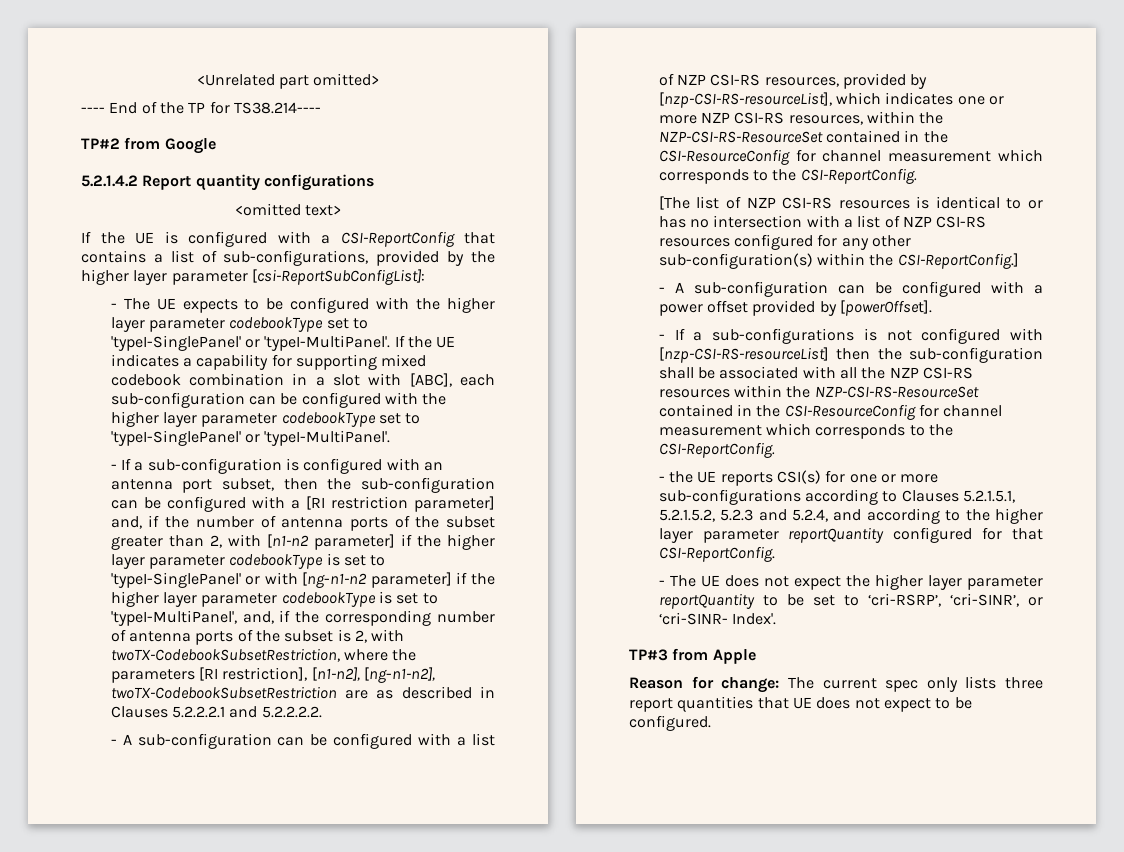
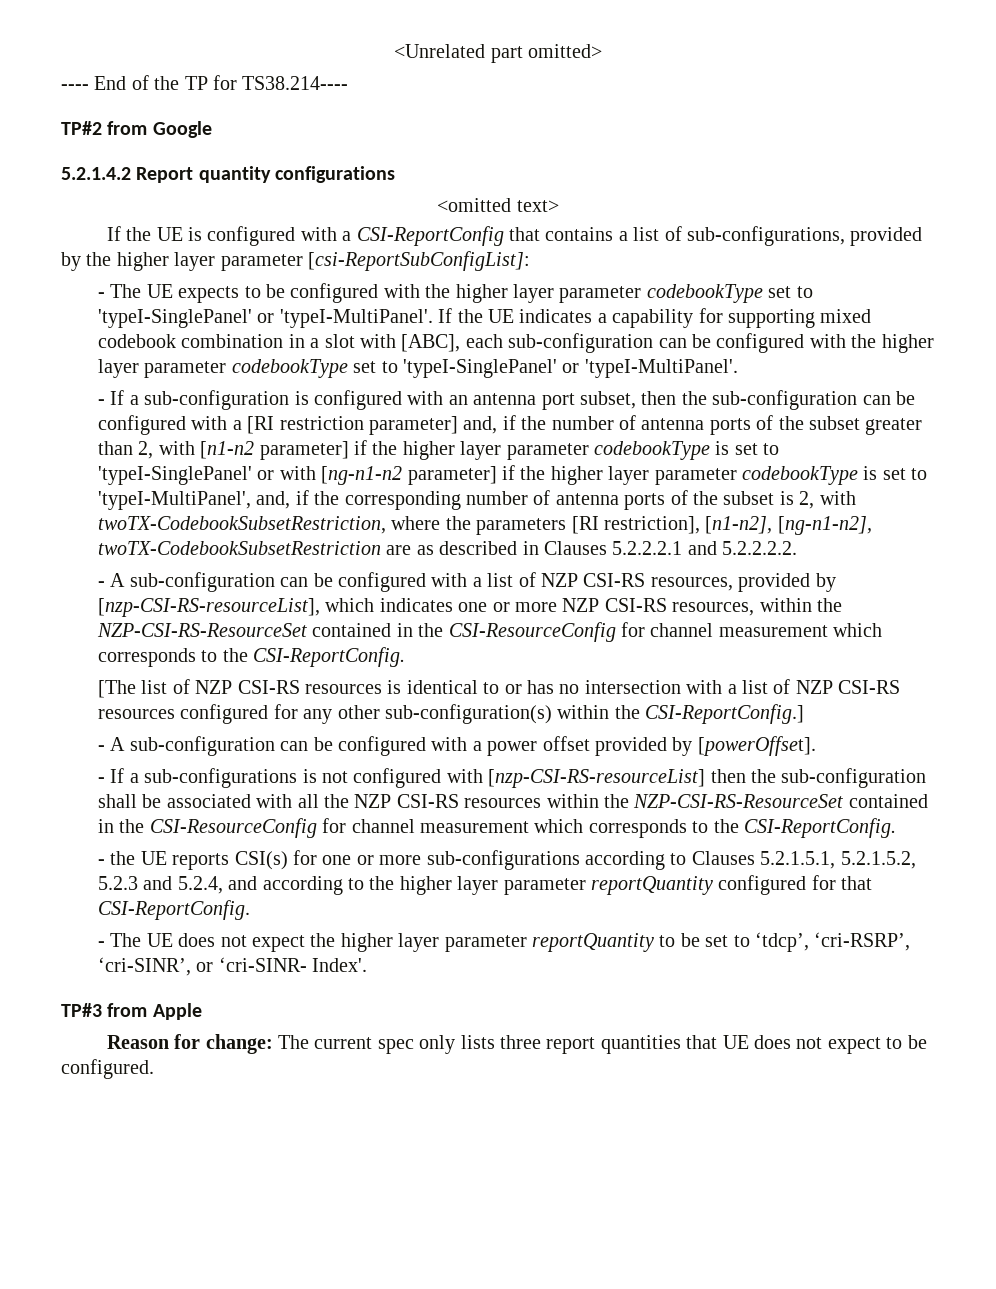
(859, 600) none -> [754,932,809,952] ‘tdcp’,

